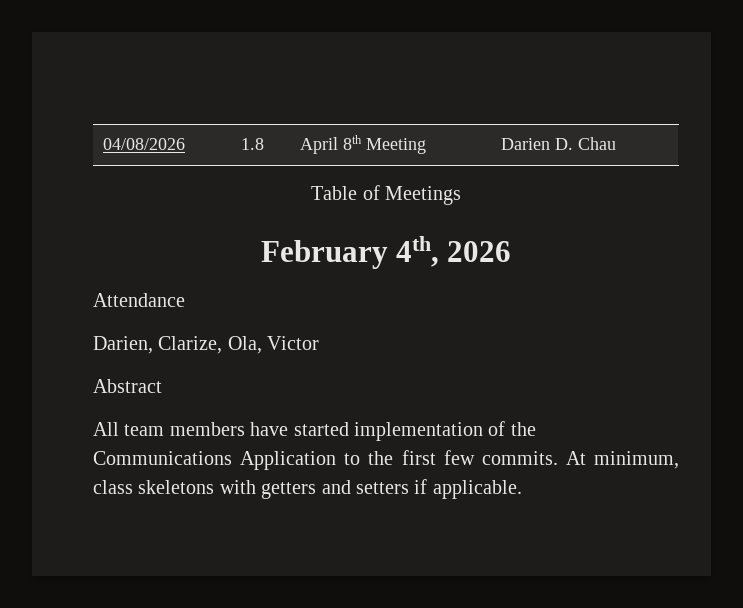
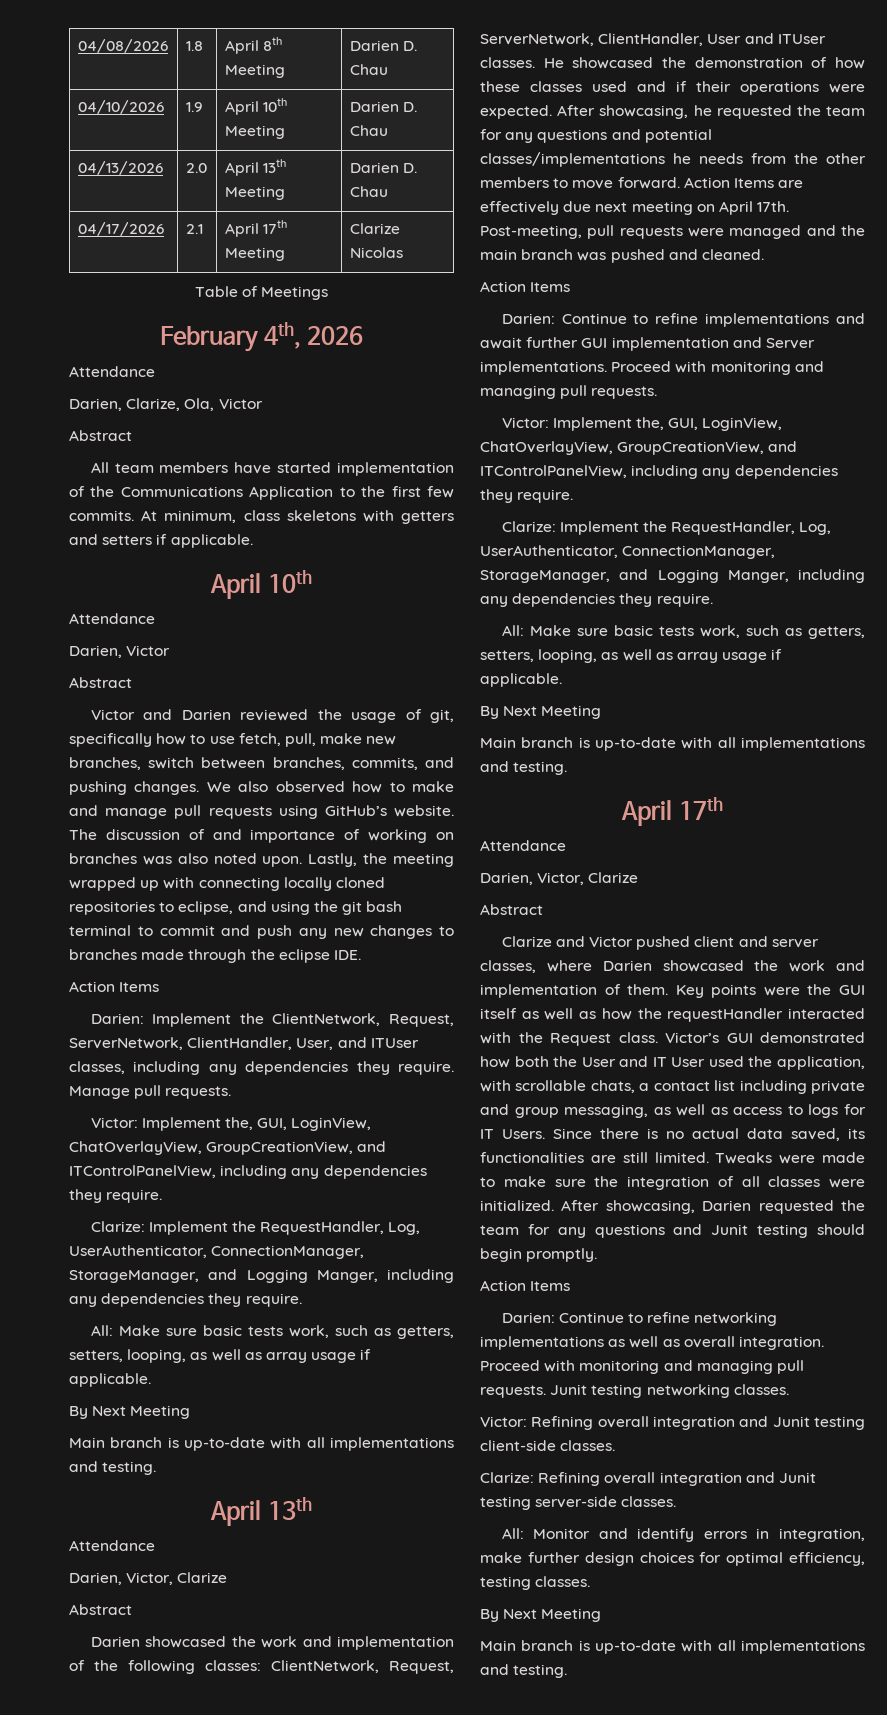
(616, 143) none -> [77,100,164,114] [185,102,203,112] [224,98,287,115] [224,125,285,139] [349,101,417,112] [349,125,388,136] [77,161,163,175] [185,163,207,173] [224,159,286,176] [224,186,285,200] [349,162,417,173] [349,186,388,197] [77,222,164,236] [185,224,203,234] [224,220,287,237] [224,247,285,261] [349,223,400,234] [349,247,403,258] // 04/10/2026 | 1.9 | April 10th Meeting | Darien D. Chau // 04/13/2026 | 2.0 | April 13th Meeting | Darien D. Chau // 04/17/2026 | 2.1 | April 17th Meeting | Clarize Nicolas
(522, 489) none -> [210,570,312,599] [69,613,155,624] [69,645,171,658] [69,677,132,688] [90,709,454,723] [69,733,397,747] [69,757,454,770] [69,781,454,795] [69,805,454,819] [69,829,454,843] [69,853,454,867] [69,877,385,891] [69,901,403,915] [69,925,454,939] [69,949,361,963] [69,981,160,992] [90,1013,454,1027] [69,1037,419,1050] [69,1061,454,1075] [69,1085,232,1099] [90,1117,372,1131] [69,1141,387,1155] [69,1165,427,1179] [69,1189,163,1203] [90,1221,421,1235] [69,1245,365,1259] [69,1269,454,1283] [69,1293,302,1307] [90,1325,454,1339] [69,1349,372,1363] [69,1373,151,1387] [69,1405,191,1419] [69,1437,454,1451] [69,1461,157,1475] [210,1497,312,1526] [69,1540,155,1551] [69,1572,228,1585] [69,1604,132,1615] [90,1636,455,1650] [69,1660,454,1674] [480,33,826,46] [480,57,865,69] [480,81,865,95] [480,105,865,119] [480,129,712,143] [480,152,866,167] [480,177,804,189] [480,201,790,215] [480,225,865,239] [480,249,764,263] [480,281,571,292] [501,313,865,327] [480,337,815,351] [480,361,824,375] [480,385,658,399] [501,417,783,431] [480,441,798,455] [480,465,838,479] [480,489,574,503] [501,521,832,535] [480,545,776,559] [480,569,865,583] [480,593,713,607] [501,625,865,639] [480,649,783,663] [480,673,562,687] [480,705,602,719] [480,737,865,751] [480,761,568,775] [621,797,723,826] [480,840,566,851] [480,872,639,885] [480,904,543,915] [501,936,819,950] [480,960,865,973] [480,984,865,998] [480,1008,865,1022] [480,1032,865,1046] [480,1056,865,1070] [480,1080,865,1094] [480,1104,866,1118] [480,1128,865,1141] [480,1152,865,1164] [480,1176,865,1190] [480,1200,865,1214] [480,1224,865,1238] [480,1248,598,1262] [480,1280,571,1291] [501,1312,778,1326] [480,1336,824,1350] [480,1360,804,1374] [480,1384,789,1398] [480,1416,865,1430] [480,1440,616,1451] [480,1472,816,1486] [480,1496,677,1510] [501,1528,865,1542] [480,1552,865,1566] [480,1576,591,1590] [480,1608,602,1622] [480,1640,865,1654] [480,1664,568,1678] // April 10th // Attendance // Darien, Victor // Abstract // Victor and Darien reviewed the usage of git, specifically how to use fetch, pull, make new branches, switch between branches, commits, and pushing changes. We also observed how to make and manage pull requests using GitHub’s website. The discussion of and importance of working on branches was also noted upon. Lastly, the meeting wrapped up with connecting locally cloned repositories to eclipse, and using the git bash terminal to commit and push any new changes to branches made through the eclipse IDE. // Action Items // Darien: Implement the ClientNetwork, Request, ServerNetwork, ClientHandler, User, and ITUser classes, including any dependencies they require. Manage pull requests. // Victor: Implement the, GUI, LoginView, ChatOverlayView, GroupCreationView, and ITControlPanelView, including any dependencies they require. // Clarize: Implement the RequestHandler, Log, UserAuthenticator, ConnectionManager, StorageManager, and Logging Manger, including any dependencies they require. // All: Make sure basic tests work, such as getters, setters, looping, as well as array usage if applicable. // By Next Meeting // Main branch is up-to-date with all implementations and testing. // April 13th // Attendance // Darien, Victor, Clarize // Abstract // Darien showcased the work and implementation of the following classes: ClientNetwork, Request, ServerNetwork, ClientHandler, User and ITUser classes. He showcased the demonstration of how these classes used and if their operations were expected. After showcasing, he requested the team for any questions and potential classes/implementations he needs from the other members to move forward. Action Items are effectively due next meeting on April 17th. Post-meeting, pull requests were managed and the main branch was pushed and cleaned. // Action Items // Darien: Continue to refine implementations and await further GUI implementation and Server implementations. Proceed with monitoring and managing pull requests. // Victor: Implement the, GUI, LoginView, ChatOverlayView, GroupCreationView, and ITControlPanelView, including any dependencies they require. // Clarize: Implement the RequestHandler, Log, UserAuthenticator, ConnectionManager, StorageManager, and Logging Manger, including any dependencies they require. // All: Make sure basic tests work, such as getters, setters, looping, as well as array usage if applicable. // By Next Meeting // Main branch is up-to-date with all implementations and testing. // April 17th // Attendance // Darien, Victor, Clarize // Abstract // Clarize and Victor pushed client and server classes, where Darien showcased the work and implementation of them. Key points were the GUI itself as well as how the requestHandler interacted with the Request class. Victor’s GUI demonstrated how both the User and IT User used the application, with scrollable chats, a contact list including private and group messaging, as well as access to logs for IT Users. Since there is no actual data saved, its functionalities are still limited. Tweaks were made to make sure the integration of all classes were initialized. After showcasing, Darien requested the team for any questions and Junit testing should begin promptly. // Action Items // Darien: Continue to refine networking implementations as well as overall integration. Proceed with monitoring and managing pull requests. Junit testing networking classes. // Victor: Refining overall integration and Junit testing client-side classes. // Clarize: Refining overall integration and Junit testing server-side classes. // All: Monitor and identify errors in integration, make further design choices for optimal efficiency, testing classes. // By Next Meeting // Main branch is up-to-date with all implementations and testing.

